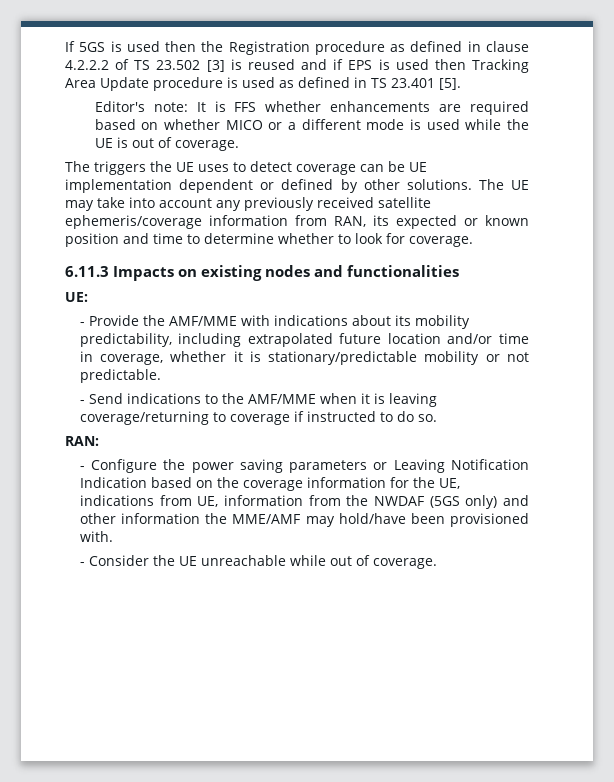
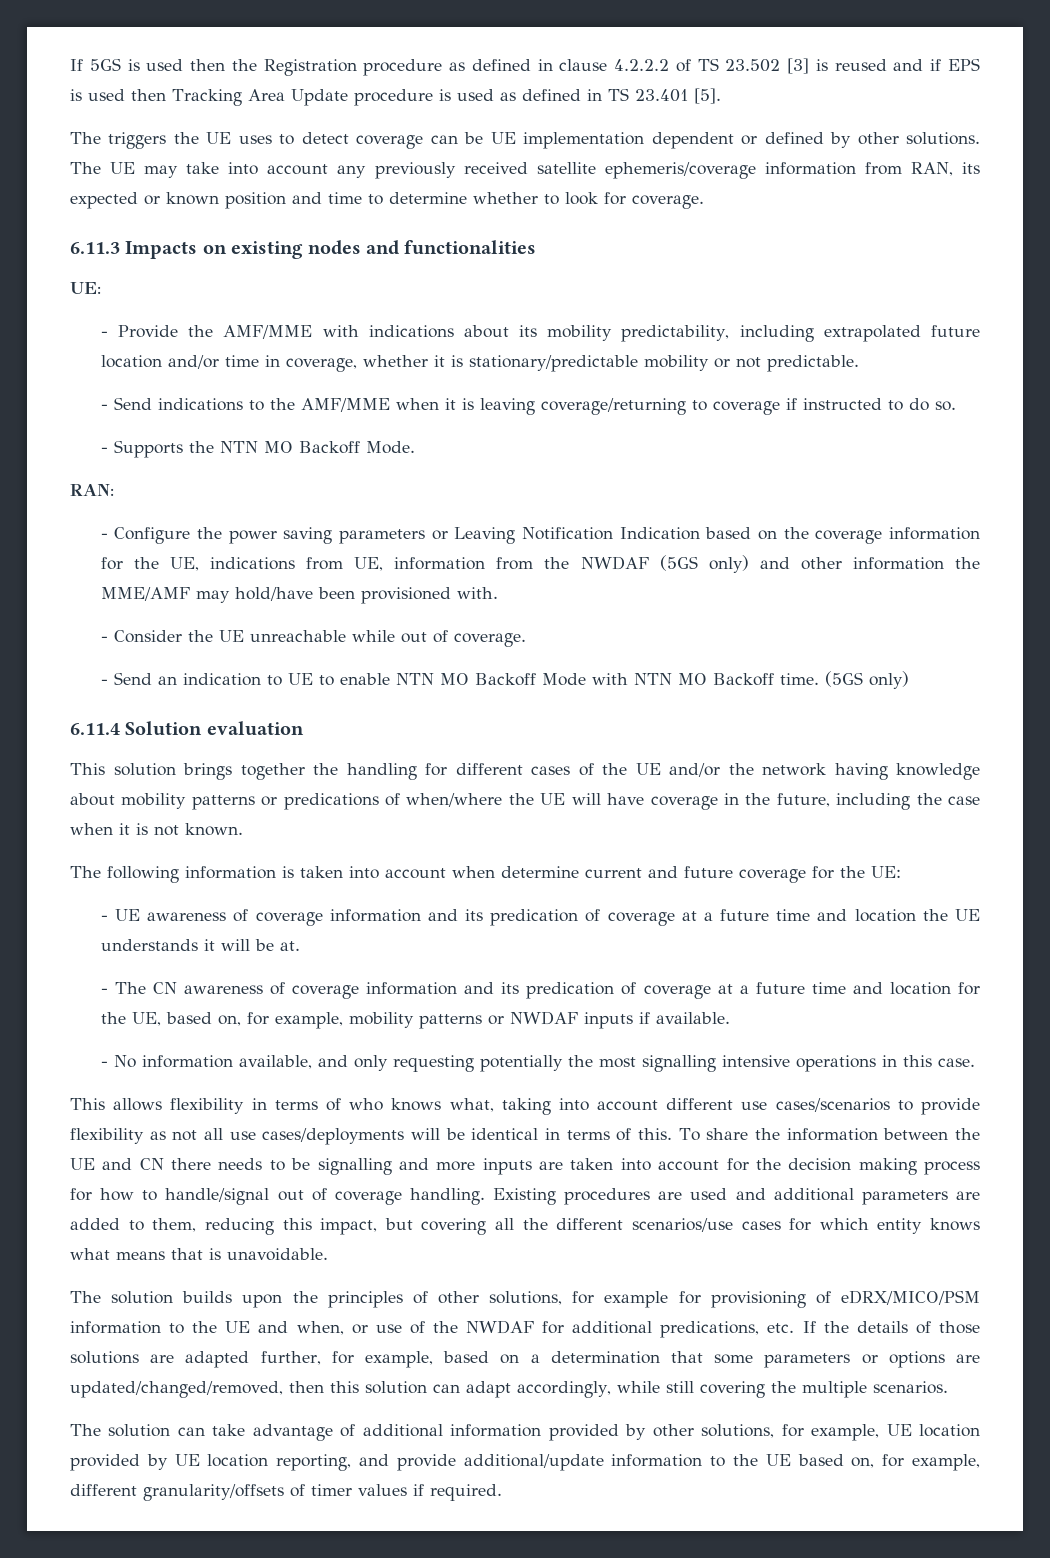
[94,101,529,115] [94,119,529,130] [94,137,239,151] // Editor's note: It is FFS whether enhancements are required based on whether MICO or a different mode is used while the UE is out of coverage. -> (721, 96) none
(437, 418) none -> [100,440,415,458] // - Supports the NTN MO Backoff Mode.
(437, 563) none -> [100,671,909,689] [70,721,304,736] [70,763,980,780] [70,793,980,810] [70,823,243,836] [70,866,901,883] [100,909,980,926] [100,939,300,951] [100,982,980,999] [100,1011,730,1029] [100,1055,975,1072] [70,1098,980,1115] [70,1128,980,1145] [70,1158,980,1175] [70,1188,980,1205] [70,1218,980,1235] [70,1248,328,1261] [70,1290,980,1308] [70,1320,980,1338] [70,1351,981,1368] [70,1381,948,1398] [70,1424,981,1441] [70,1454,980,1471] [70,1484,502,1501] // - Send an indication to UE to enable NTN MO Backoff Mode with NTN MO Backoff time. (5GS only) // 6.11.4 Solution evaluation // This solution brings together the handling for different cases of the UE and/or the network having knowledge about mobility patterns or predications of when/where the UE will have coverage in the future, including the case when it is not known. // The following information is taken into account when determine current and future coverage for the UE: // - UE awareness of coverage information and its predication of coverage at a future time and location the UE understands it will be at. // - The CN awareness of coverage information and its predication of coverage at a future time and location for the UE, based on, for example, mobility patterns or NWDAF inputs if available. // - No information available, and only requesting potentially the most signalling intensive operations in this case. // This allows flexibility in terms of who knows what, taking into account different use cases/scenarios to provide flexibility as not all use cases/deployments will be identical in terms of this. To share the information between the UE and CN there needs to be signalling and more inputs are taken into account for the decision making process for how to handle/signal out of coverage handling. Existing procedures are used and additional parameters are added to them, reducing this impact, but covering all the different scenarios/use cases for which entity knows what means that is unavoidable. // The solution builds upon the principles of other solutions, for example for provisioning of eDRX/MICO/PSM information to the UE and when, or use of the NWDAF for additional predications, etc. If the details of those solutions are adapted further, for example, based on a determination that some parameters or options are updated/changed/removed, then this solution can adapt accordingly, while still covering the multiple scenarios. // The solution can take advantage of additional information provided by other solutions, for example, UE location provided by UE location reporting, and provide additional/update information to the UE based on, for example, different granularity/offsets of timer values if required.

